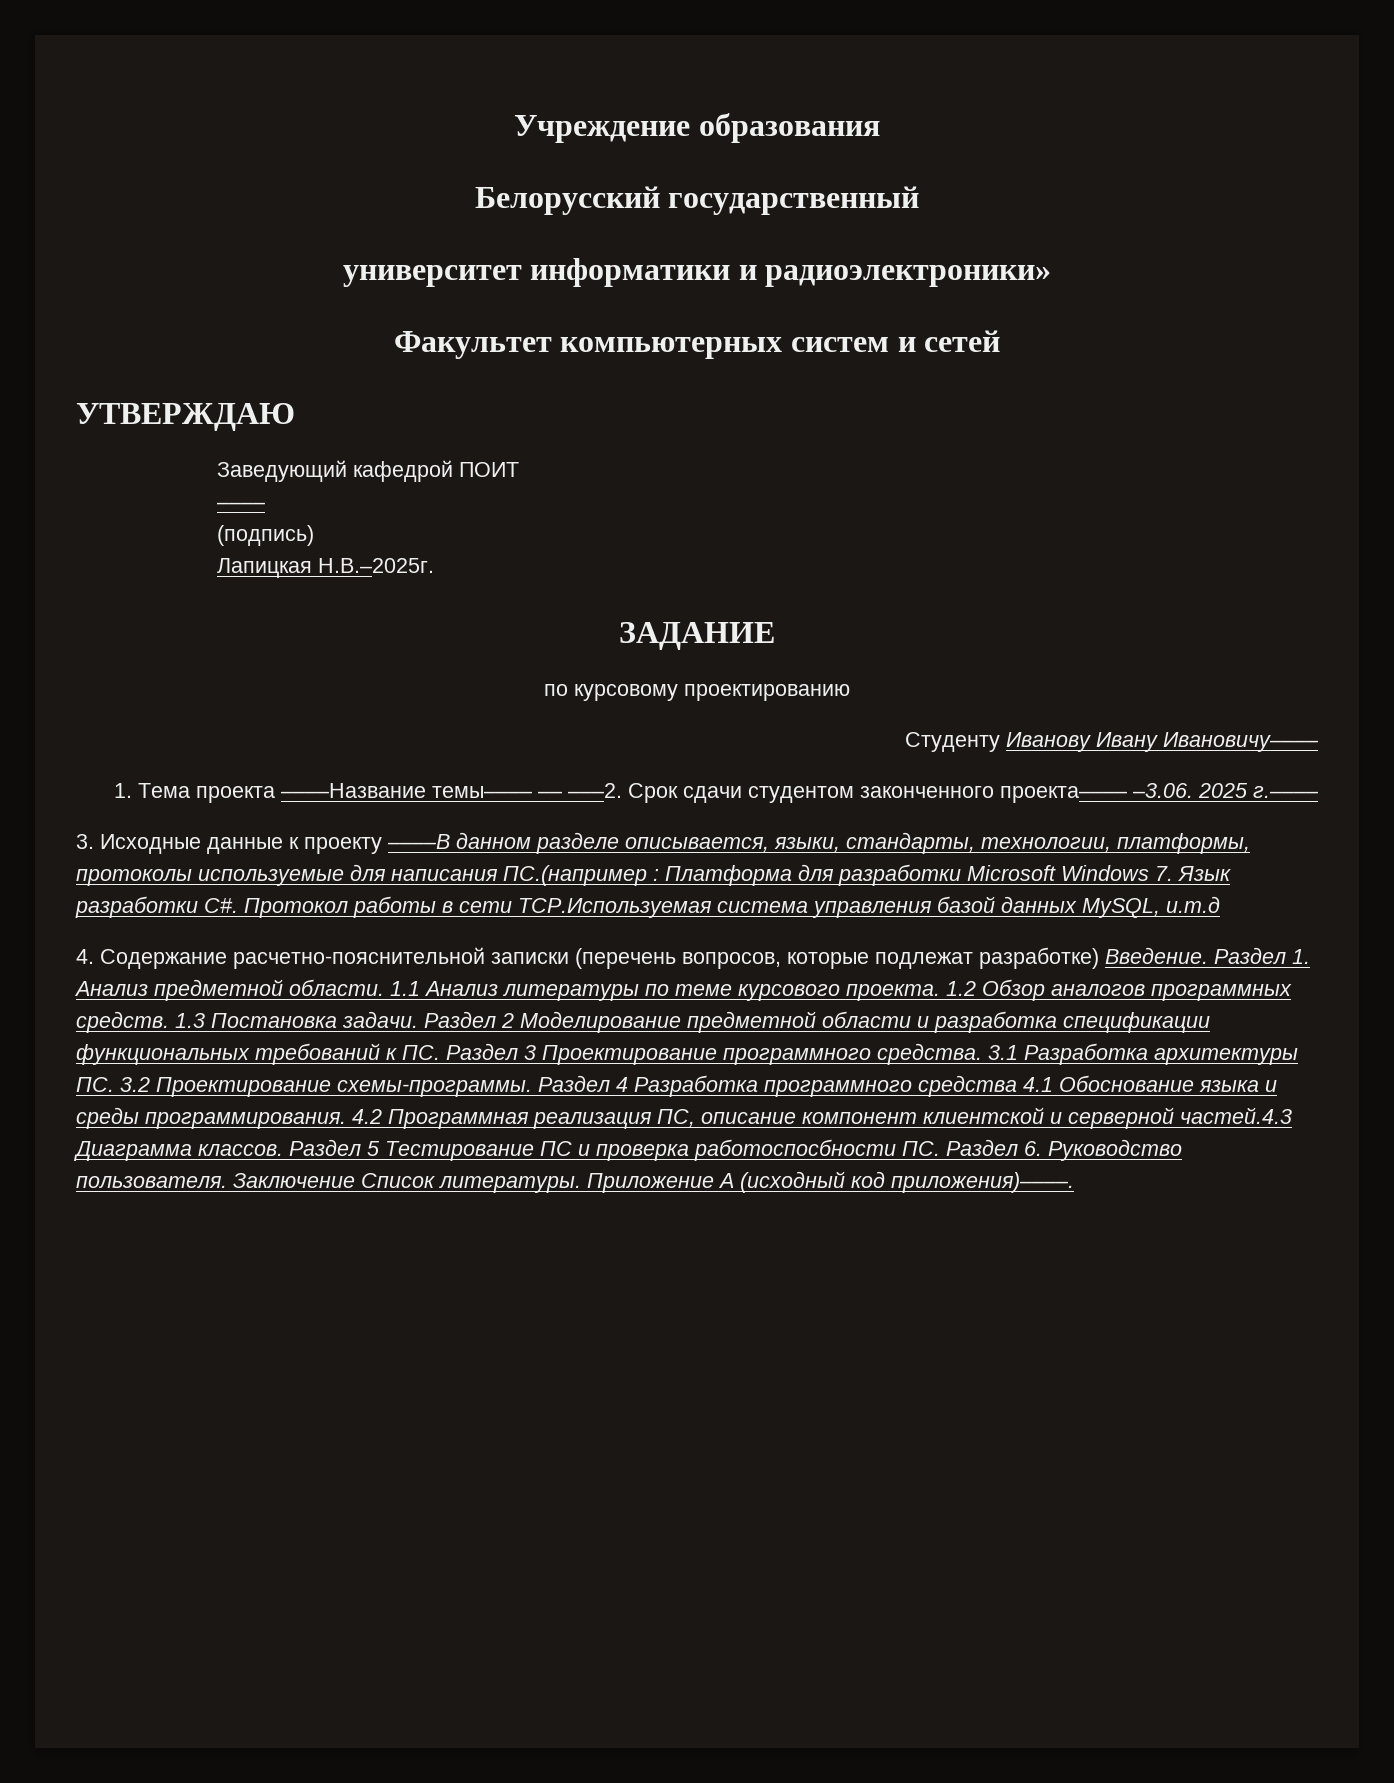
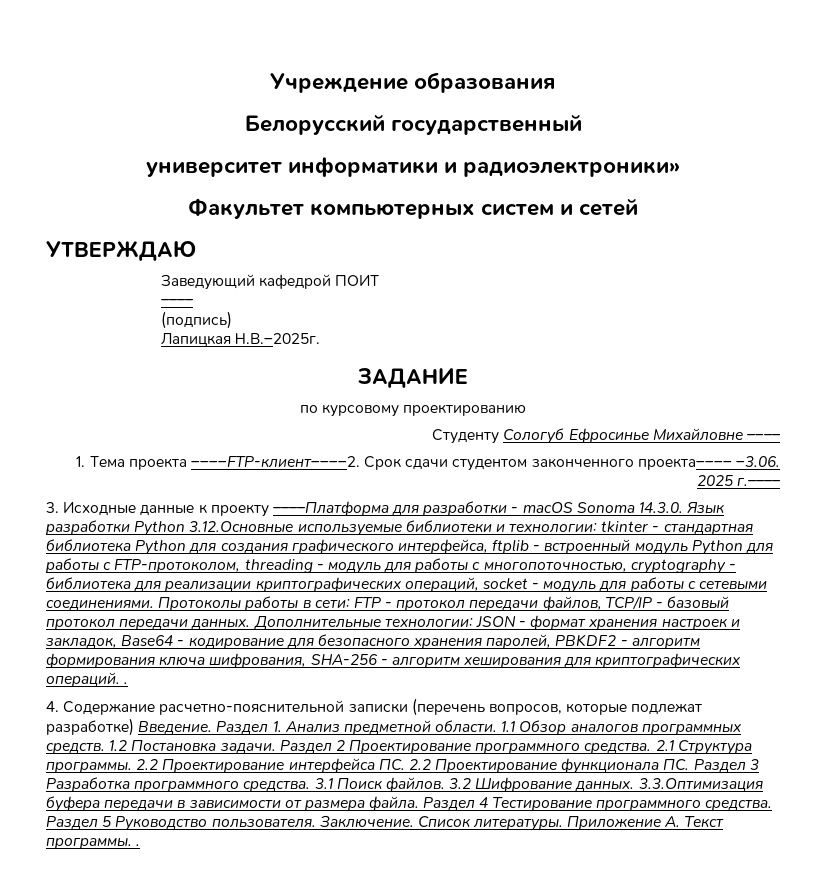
[1006,732,1319,752] Иванову Ивану Ивановичу–––– -> [503,428,781,444] Сологуб Ефросинье Михайловне ––––
[281,783,622,798] ––––Название темы–––– –– –––2. -> [190,456,360,468] ––––FTP-клиент––––2.
[387,832,1250,854] [76,864,1231,886] [75,896,1220,918] ––––В данном разделе описывается, языки, стандарты, технологии, платформы, протоколы используемые для написания ПС.(например : Платформа для разработки Microsoft Windows 7. Язык разработки С#. Протокол работы в сети ТСР.Используемая система управления базой данных MySQL, и.т.д -> [272,501,726,516] [46,520,753,536] [46,539,774,555] [46,558,737,574] [46,577,768,593] [46,596,730,611] [46,615,740,630] [45,634,700,649] [46,653,742,668] [46,672,129,687] ––––Платформа для разработки - macOS Sonoma 14.3.0. Язык разработки Python 3.12.Основные используемые библиотеки и технологии: tkinter - стандартная библиотека Python для создания графического интерфейса, ftplib - встроенный модуль Python для работы с FTP-протоколом, threading - модуль для работы с многопоточностью, cryptography - библиотека для реализации криптографических операций, socket - модуль для работы с сетевыми соединениями. Протоколы работы в сети: FTP - протокол передачи файлов, TCP/IP - базовый протокол передачи данных. Дополнительные технологии: JSON - формат хранения настроек и закладок, Base64 - кодирование для безопасного хранения паролей, PBKDF2 - алгоритм формирования ключа шифрования, SHA-256 - алгоритм хеширования для криптографических операций. .
[424,981,976,1001] Анализ литературы по теме курсового проекта. 1.2 -> (516, 726) none
[175,1013,205,1028] 1.3 -> [109,740,128,751] 1.2
[520,1011,1210,1033] [76,1043,397,1065] Моделирование предметной области и разработка спецификации функциональных требований к -> [349,740,752,755] [46,758,660,774] Проектирование программного средства. 2.1 Структура программы. 2.2 Проектирование интерфейса ПС. 2.2 Проектирование функционала
[542,1045,717,1065] Проектирование -> [46,777,130,792] Разработка
[1024,1043,1298,1065] [76,1075,1277,1097] [76,1107,1292,1129] [74,1139,1042,1161] Разработка архитектуры ПС. 3.2 Проектирование схемы-программы. Раздел 4 Разработка программного средства 4.1 Обоснование языка и среды программирования. 4.2 Программная реализация ПС, описание компонент клиентской и серверной частей.4.3 Диаграмма классов. Раздел 5 Тестирование ПС и проверка работоспосбности ПС. Раздел 6. -> [336,777,763,792] [46,796,773,812] [46,816,112,830] Поиск файлов. 3.2 Шифрование данных. 3.3.Оптимизация буфера передачи в зависимости от размера файла. Раздел 4 Тестирование программного средства. Раздел 5
[233,1173,355,1188] Заключение -> [319,815,414,828] Заключение.
[718,1171,1074,1193] А (исходный код приложения)––––. -> [664,816,724,828] [46,838,141,849] А. Текст программы. .

